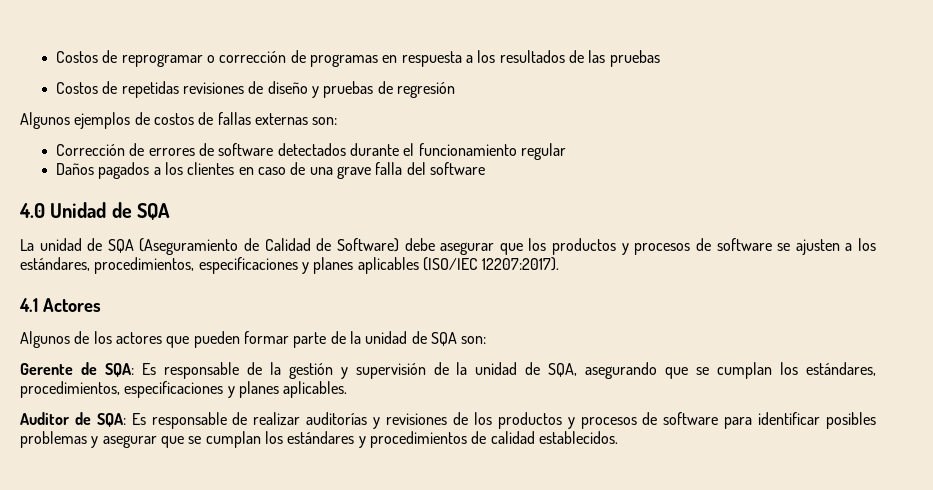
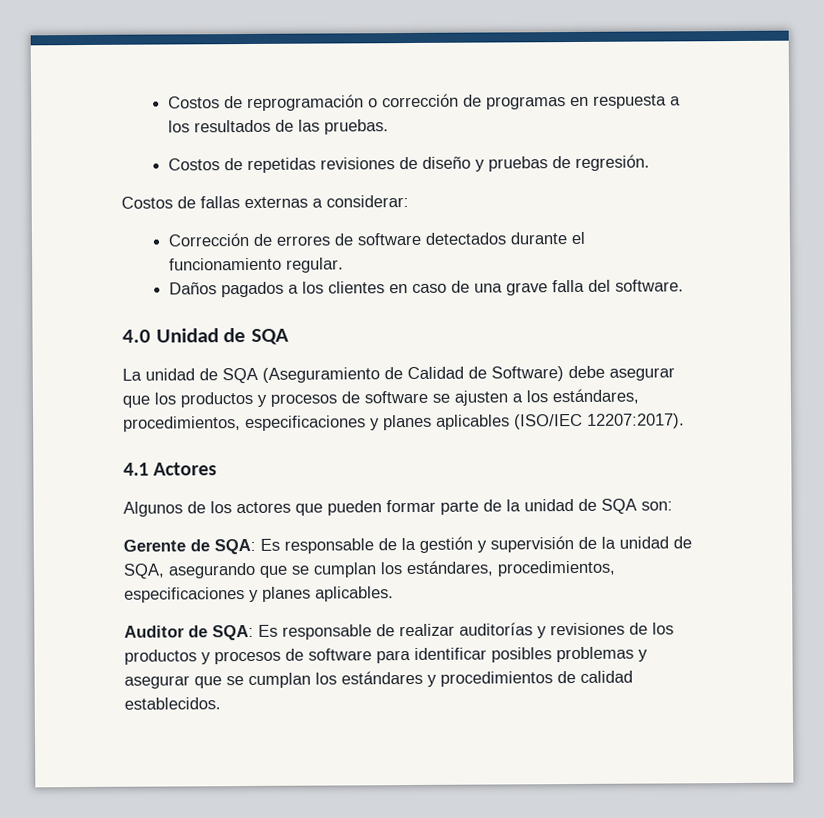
[56,50,203,67] Costos de reprogramar -> [168,94,365,112] Costos de reprogramación
[609,50,660,67] pruebas -> [324,119,390,135] pruebas.
[397,82,456,98] [20,112,194,129] regresión // Algunos ejemplos de costos -> [575,154,651,171] [121,196,173,209] regresión. // Costos
[312,117,338,125] son: -> [312,195,409,208] a considerar:
[521,143,567,160] regular -> [286,257,345,273] regular.
[429,162,485,175] software -> [615,279,685,292] software.

